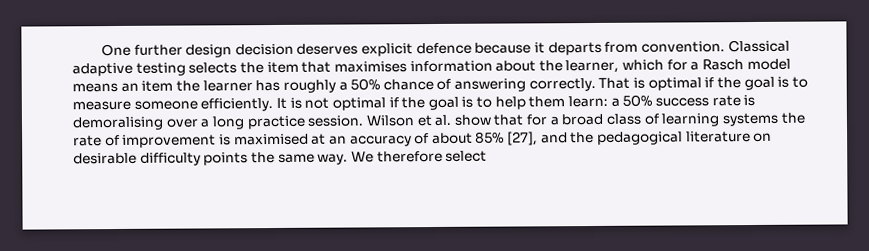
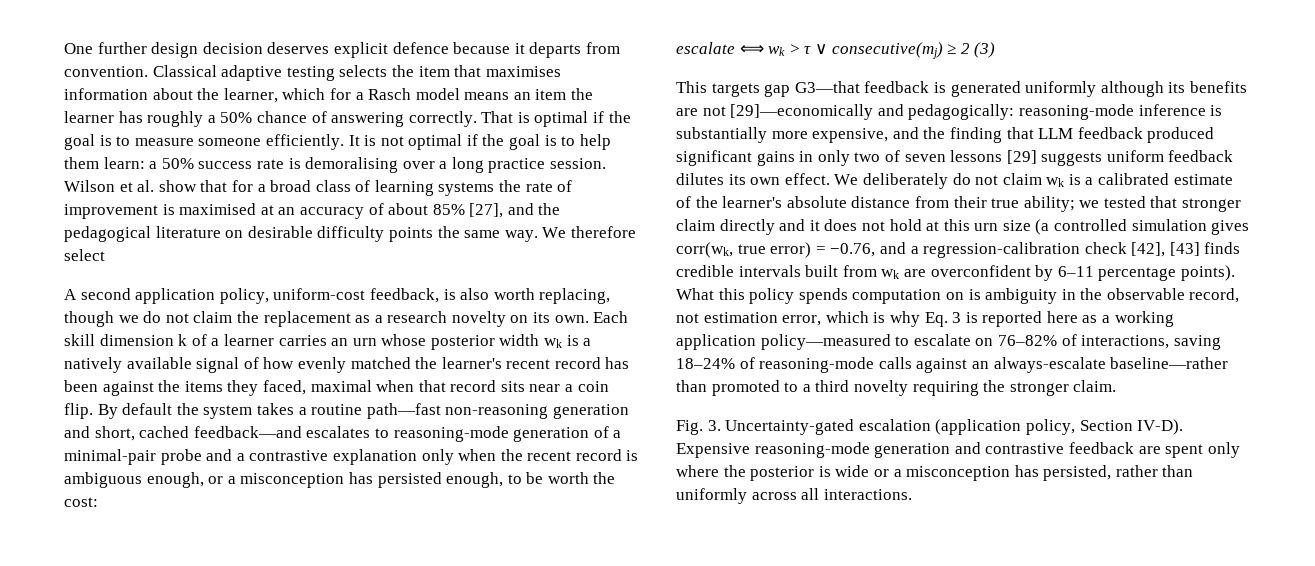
(488, 156) none -> [64,288,611,304] [64,311,629,327] [64,334,592,350] [64,357,630,373] [64,380,609,396] [64,403,629,419] [64,426,622,442] [64,449,639,465] [64,472,616,488] [64,497,98,507] [676,42,996,59] [676,81,1247,97] [676,104,1223,120] [676,127,1215,143] [676,150,1234,166] [676,173,1233,189] [676,196,1242,212] [676,219,1250,235] [676,242,1241,258] [676,265,1235,281] [676,288,1240,304] [676,311,1174,327] [676,334,1221,350] [676,357,1229,373] [676,380,1117,396] [676,419,1184,435] [676,442,1240,458] [676,465,1194,481] [676,488,912,504] // A second application policy, uniform-cost feedback, is also worth replacing, though we do not claim the replacement as a research novelty on its own. Each skill dimension k of a learner carries an urn whose posterior width wk is a natively available signal of how evenly matched the learner's recent record has been against the items they faced, maximal when that record sits near a coin flip. By default the system takes a routine path—fast non-reasoning generation and short, cached feedback—and escalates to reasoning-mode generation of a minimal-pair probe and a contrastive explanation only when the recent record is ambiguous enough, or a misconception has persisted enough, to be worth the cost: // escalate ⟺ wk > τ ∨ consecutive(mj) ≥ 2 (3) // This targets gap G3—that feedback is generated uniformly although its benefits are not [29]—economically and pedagogically: reasoning-mode inference is substantially more expensive, and the finding that LLM feedback produced significant gains in only two of seven lessons [29] suggests uniform feedback dilutes its own effect. We deliberately do not claim wk is a calibrated estimate of the learner's absolute distance from their true ability; we tested that stronger claim directly and it does not hold at this urn size (a controlled simulation gives corr(wk, true error) = −0.76, and a regression-calibration check [42], [43] finds credible intervals built from wk are overconfident by 6–11 percentage points). What this policy spends computation on is ambiguity in the observable record, not estimation error, which is why Eq. 3 is reported here as a working application policy—measured to escalate on 76–82% of interactions, saving 18–24% of reasoning-mode calls against an always-escalate baseline—rather than promoted to a third novelty requiring the stronger claim. // Fig. 3. Uncertainty-gated escalation (application policy, Section IV-D). Expensive reasoning-mode generation and contrastive feedback are spent only where the posterior is wide or a misconception has persisted, rather than uniformly across all interactions.

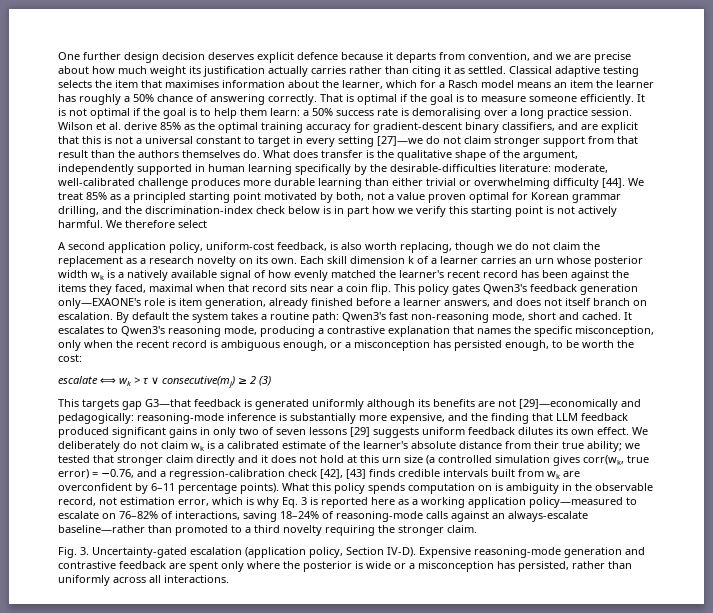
[64,66,148,77] convention. -> [468,52,631,63] [58,66,506,77] convention, and we are precise about how much weight its justification actually carries rather than citing it as settled.
[158,180,573,196] [64,203,561,219] [64,226,538,242] show that for a broad class of learning systems the rate of improvement is maximised at an accuracy of about 85% [27], and the pedagogical literature on desirable difficulty points the same way. -> [124,122,638,133] [58,136,638,147] [58,150,578,161] [58,164,608,175] [58,178,644,189] [58,192,621,203] [58,206,617,217] [58,220,103,228] derive 85% as the optimal training accuracy for gradient-descent binary classifiers, and are explicit that this is not a universal constant to target in every setting [27]—we do not claim stronger support from that result than the authors themselves do. What does transfer is the qualitative shape of the argument, independently supported in human learning specifically by the desirable-difficulties literature: moderate, well-calibrated challenge produces more durable learning than either trivial or overwhelming difficulty [44]. We treat 85% as a principled starting point motivated by both, not a value proven optimal for Korean grammar drilling, and the discrimination-index check below is in part how we verify this starting point is not actively harmful.
(93, 411) none -> [394,284,638,295] [58,298,647,309] [58,312,113,320] This policy gates Qwen3's feedback generation only—EXAONE's role is item generation, already finished before a learner answers, and does not itself branch on escalation.
[366,403,629,419] [64,426,622,442] [64,449,417,465] path—fast non-reasoning generation and short, cached feedback—and escalates to reasoning-mode generation of a minimal-pair probe and a contrastive explanation -> [312,312,632,323] [58,326,654,337] path: Qwen3's fast non-reasoning mode, short and cached. It escalates to Qwen3's reasoning mode, producing a contrastive explanation that names the specific misconception,

